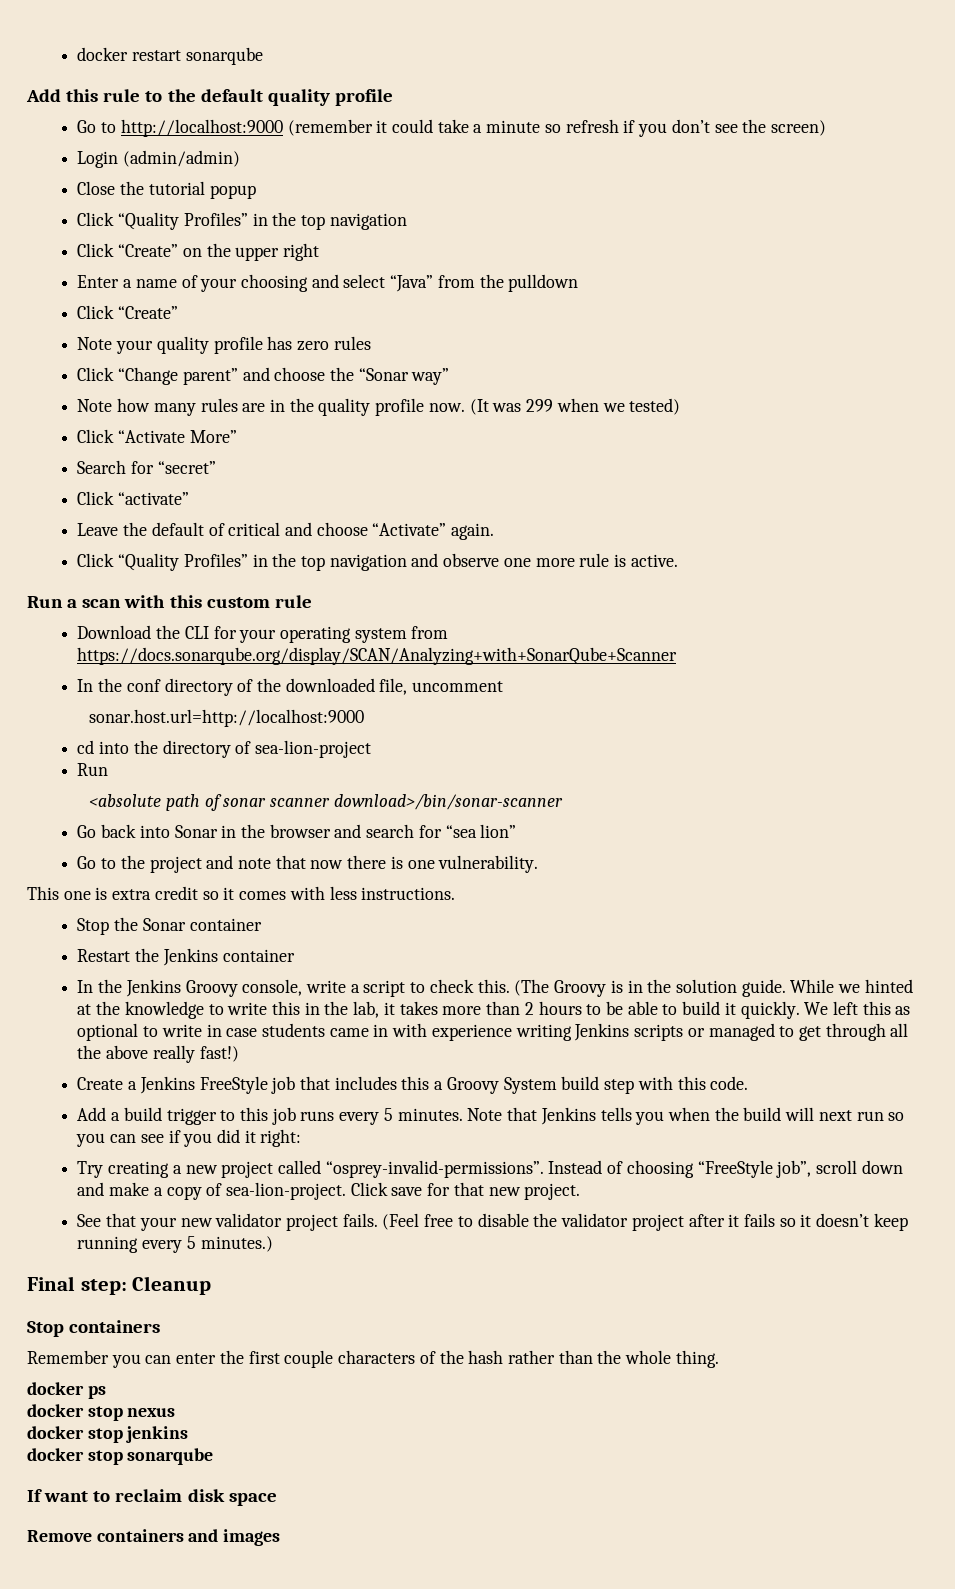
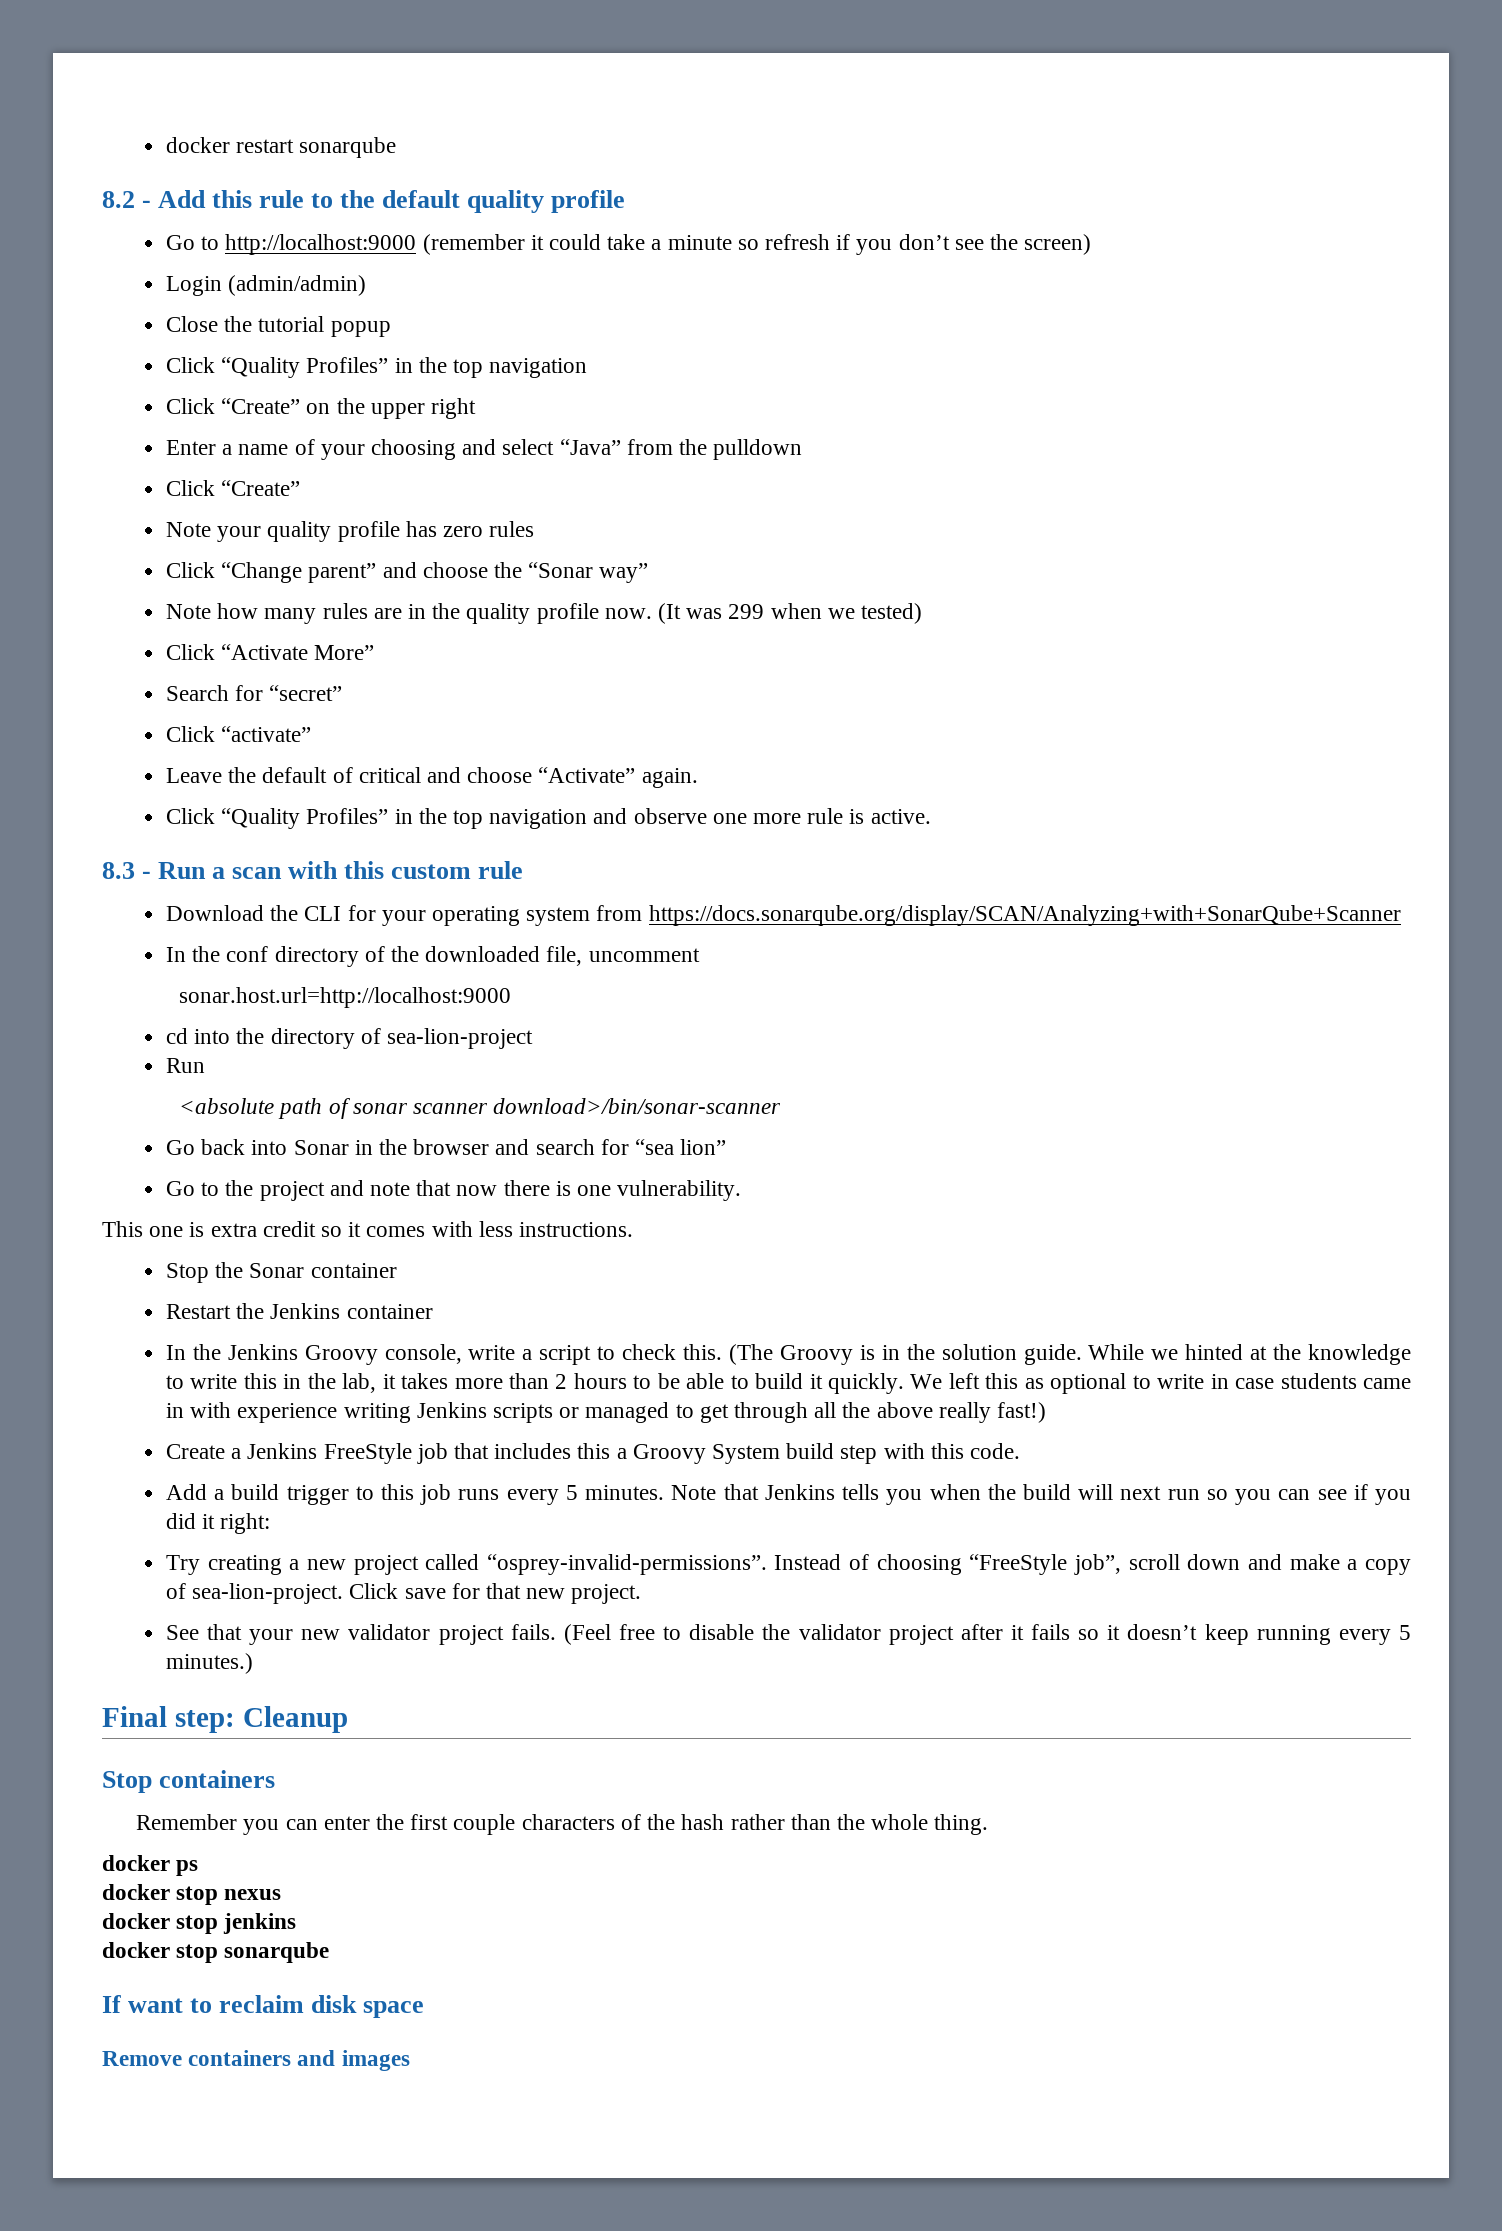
(263, 56) none -> [102,191,152,208] 8.2 -
(678, 560) none -> [102,862,152,879] 8.3 -

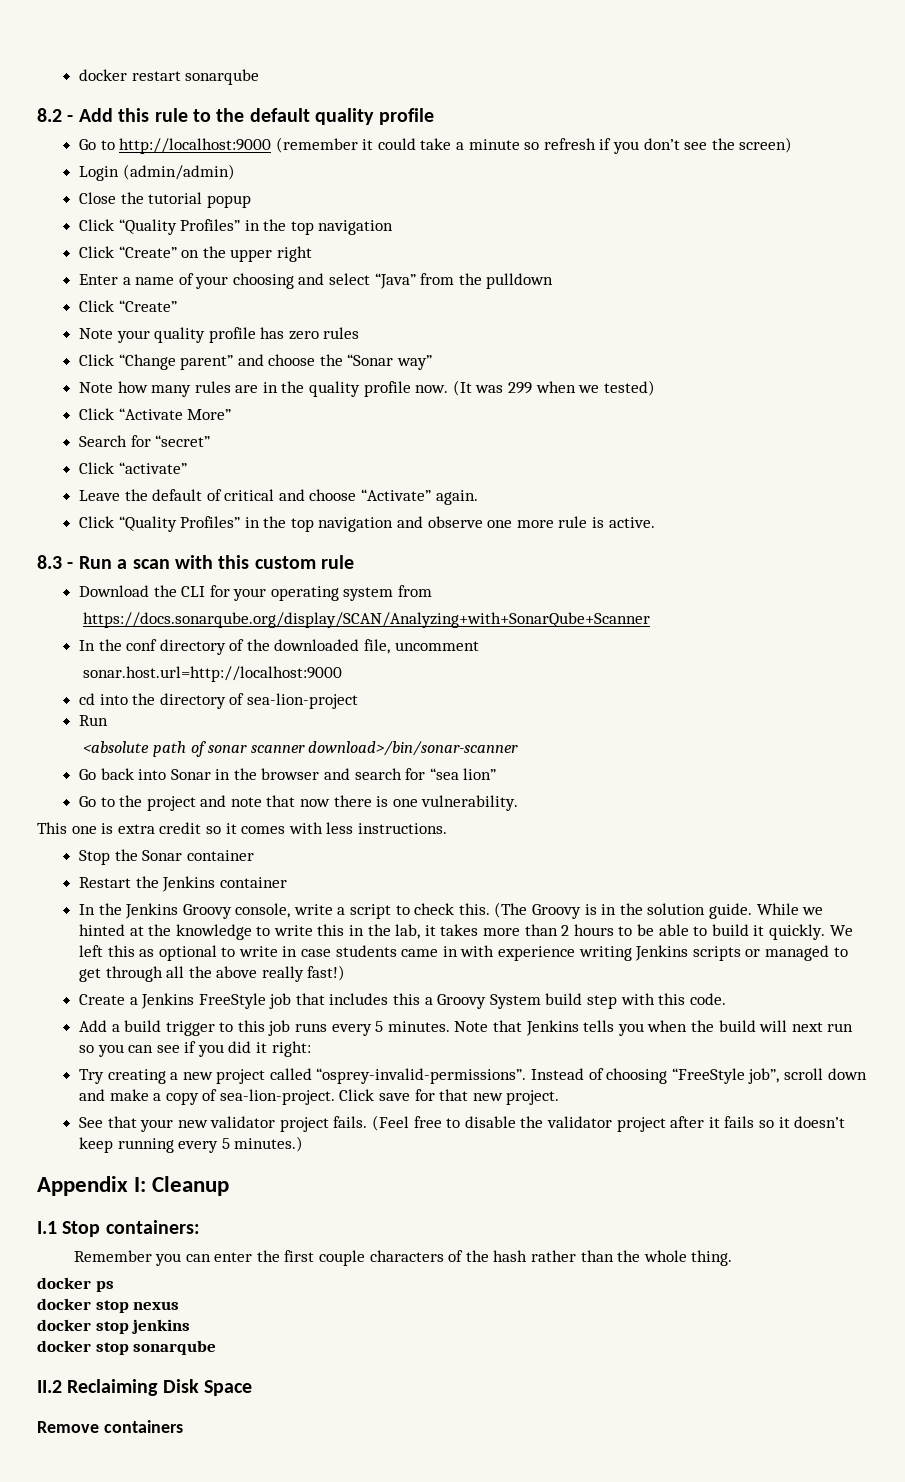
(643, 913) none -> (433, 591) //
[102,1706,235,1733] Final step: -> [37,1176,147,1196] Appendix I:
[102,1770,276,1793] Stop containers -> [37,1220,200,1237] I.1 Stop containers:
[102,1995,425,2018] If want to reclaim disk space -> [37,1379,253,1396] II.2 Reclaiming Disk Space
[297,2050,410,2071] and images -> (183, 1426) none

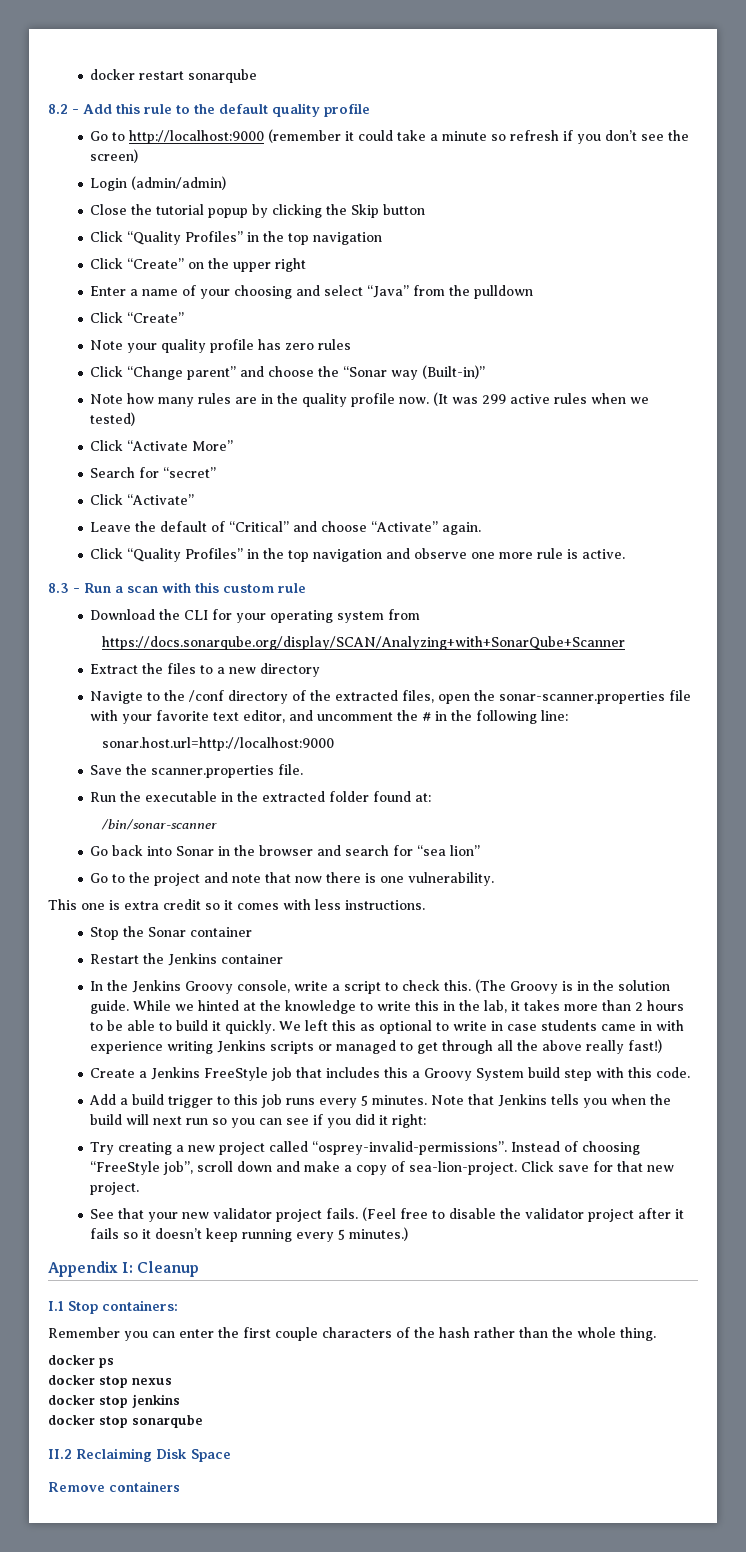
(251, 201) none -> [252,204,426,218] by clicking the Skip button
[397,355,433,370] way” -> [391,365,486,380] way (Built-in)”
(533, 388) none -> [510,393,588,404] active rules
[118,462,187,474] “activate” -> [127,494,195,505] “Activate”
[224,489,275,501] critical -> [229,521,290,532] “Critical”
[78,639,479,655] [83,666,343,682] [78,693,358,709] [78,715,108,726] [83,741,519,757] In the conf directory of the downloaded file, uncomment // sonar.host.url=http://localhost:9000 // cd into the directory of sea-lion-project // Run // <absolute path of sonar scanner download>/bin/sonar-scanner -> [90,663,321,677] [90,690,692,704] [90,710,569,724] [101,737,334,751] [90,764,304,778] [90,791,432,802] [100,819,217,830] Extract the files to a new directory // Navigte to the /conf directory of the extracted files, open the sonar-scanner.properties file with your favorite text editor, and uncomment the # in the following line: // sonar.host.url=http://localhost:9000 // Save the scanner.properties file. // Run the executable in the extracted folder found at: // /bin/sonar-scanner

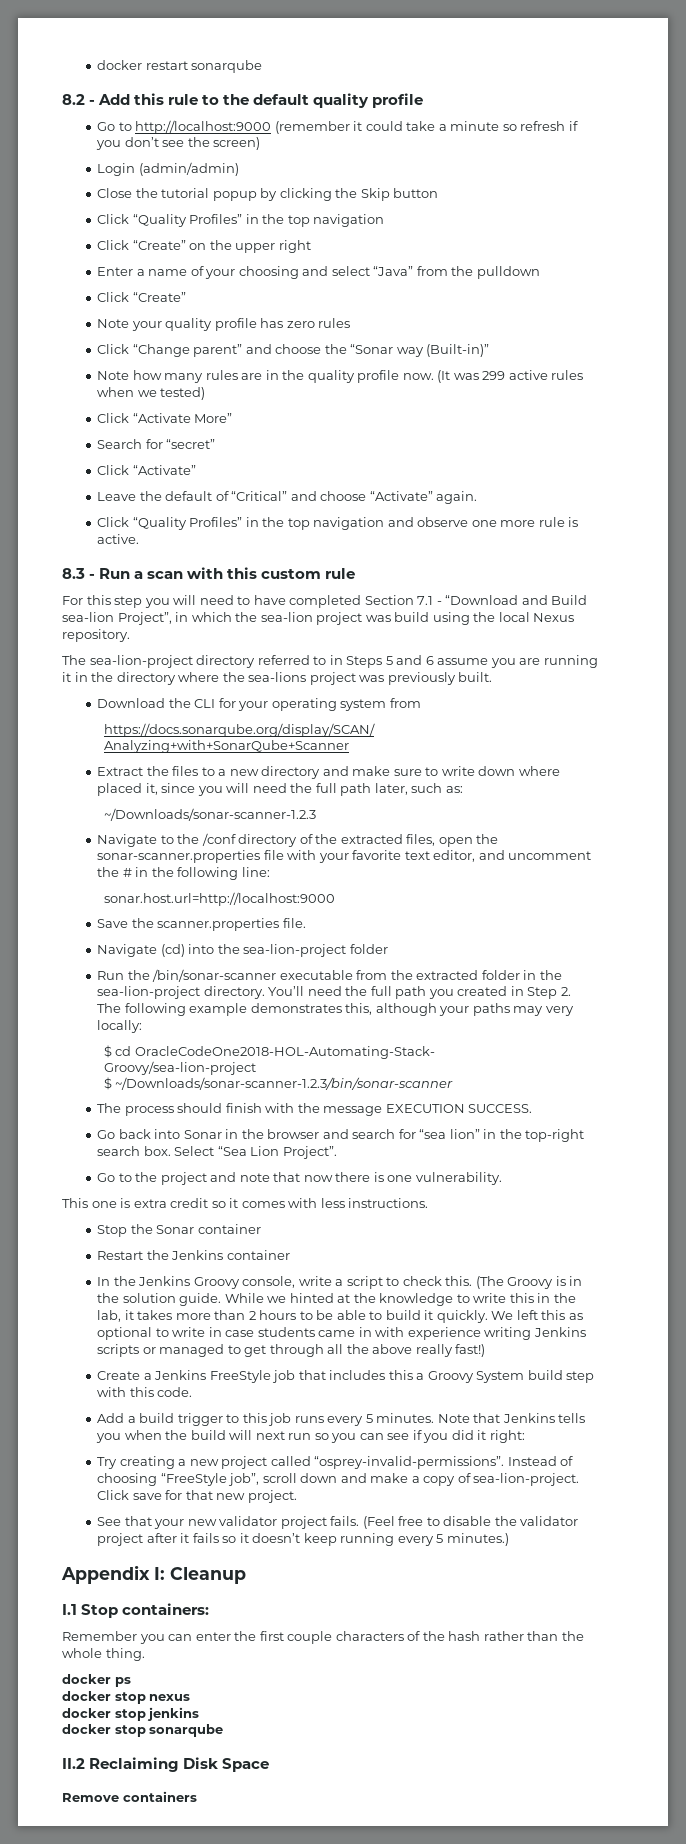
(306, 588) none -> [62,595,588,608] [62,612,575,625] [62,629,130,642] [62,655,598,668] [62,672,493,685] // For this step you will need to have completed Section 7.1 - “Download and Build sea-lion Project”, in which the sea-lion project was build using the local Nexus repository. // The sea-lion-project directory referred to in Steps 5 and 6 assume you are running it in the directory where the sea-lions project was previously built.
[90,691,144,704] // Navigte -> [322,766,560,776] [97,783,463,796] [103,808,316,821] [97,834,158,847] and make sure to write down where placed it, since you will need the full path later, such as: // ~/Downloads/sonar-scanner-1.2.3 // Navigate
[90,791,432,802] [100,819,217,830] Run the executable in the extracted folder found at: // /bin/sonar-scanner -> [97,944,388,957] [97,969,562,982] [97,986,571,999] [97,1003,574,1016] [97,1020,143,1033] [103,1045,435,1059] [103,1061,256,1075] [103,1077,454,1090] [97,1103,533,1116] Navigate (cd) into the sea-lion-project folder // Run the /bin/sonar-scanner executable from the extracted folder in the sea-lion-project directory. You’ll need the full path you created in Step 2. The following example demonstrates this, although your paths may very locally: // $ cd OracleCodeOne2018-HOL-Automating-Stack- // Groovy/sea-lion-project // $ ~/Downloads/sonar-scanner-1.2.3/bin/sonar-scanner // The process should finish with the message EXECUTION SUCCESS.
(481, 850) none -> [483,1129,585,1142] [97,1146,337,1159] in the top-right search box. Select “Sea Lion Project”.

